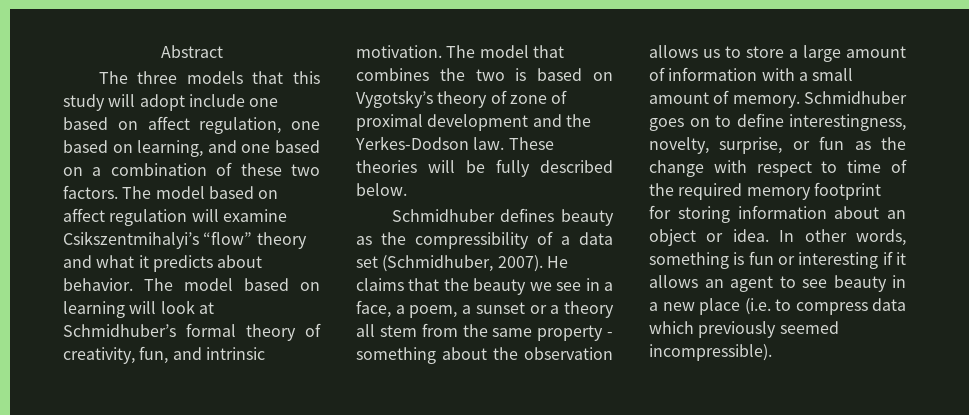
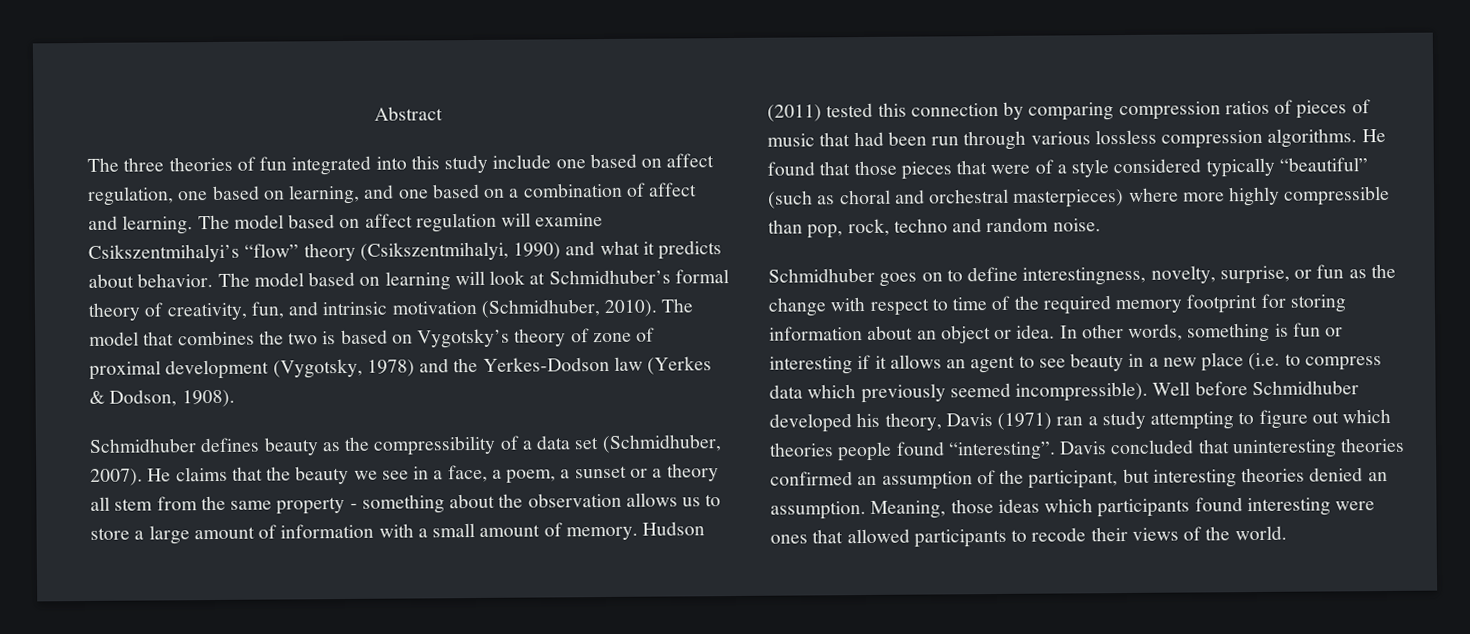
[186,71,320,84] [63,94,185,111] models that this study will adopt -> [168,154,489,176] theories of fun integrated into this study
[240,163,320,176] [63,185,118,199] these two factors. -> [648,182,698,197] [88,215,194,235] affect and learning.
(307, 240) none -> [359,241,562,261] (Csikszentmihalyi, 1990)
[356,45,442,58] motivation. -> [391,299,658,318] motivation (Schmidhuber, 2010).
(529, 122) none -> [272,358,415,379] (Vygotsky, 1978)
[473,137,554,150] [356,159,613,177] [356,183,407,196] law. These theories will be fully described below. -> [613,356,713,375] [89,389,235,408] law (Yerkes & Dodson, 1908).
(800, 101) none -> [642,521,706,536] [767,99,1371,122] [767,128,1386,151] [767,157,1368,180] [768,185,1391,209] [768,217,1101,239] Hudson (2011) tested this connection by comparing compression ratios of pieces of music that had been run through various lossless compression algorithms. He found that those pieces that were of a style considered typically “beautiful” (such as choral and orchestral masterpieces) where more highly compressible than pop, rock, techno and random noise. //
(772, 352) none -> [1152,380,1359,396] [769,408,1392,433] [769,437,1406,462] [770,467,1388,490] [770,497,1376,520] [770,525,1287,548] Well before Schmidhuber developed his theory, Davis (1971) ran a study attempting to figure out which theories people found “interesting”. Davis concluded that uninteresting theories confirmed an assumption of the participant, but interesting theories denied an assumption. Meaning, those ideas which participants found interesting were ones that allowed participants to recode their views of the world.

